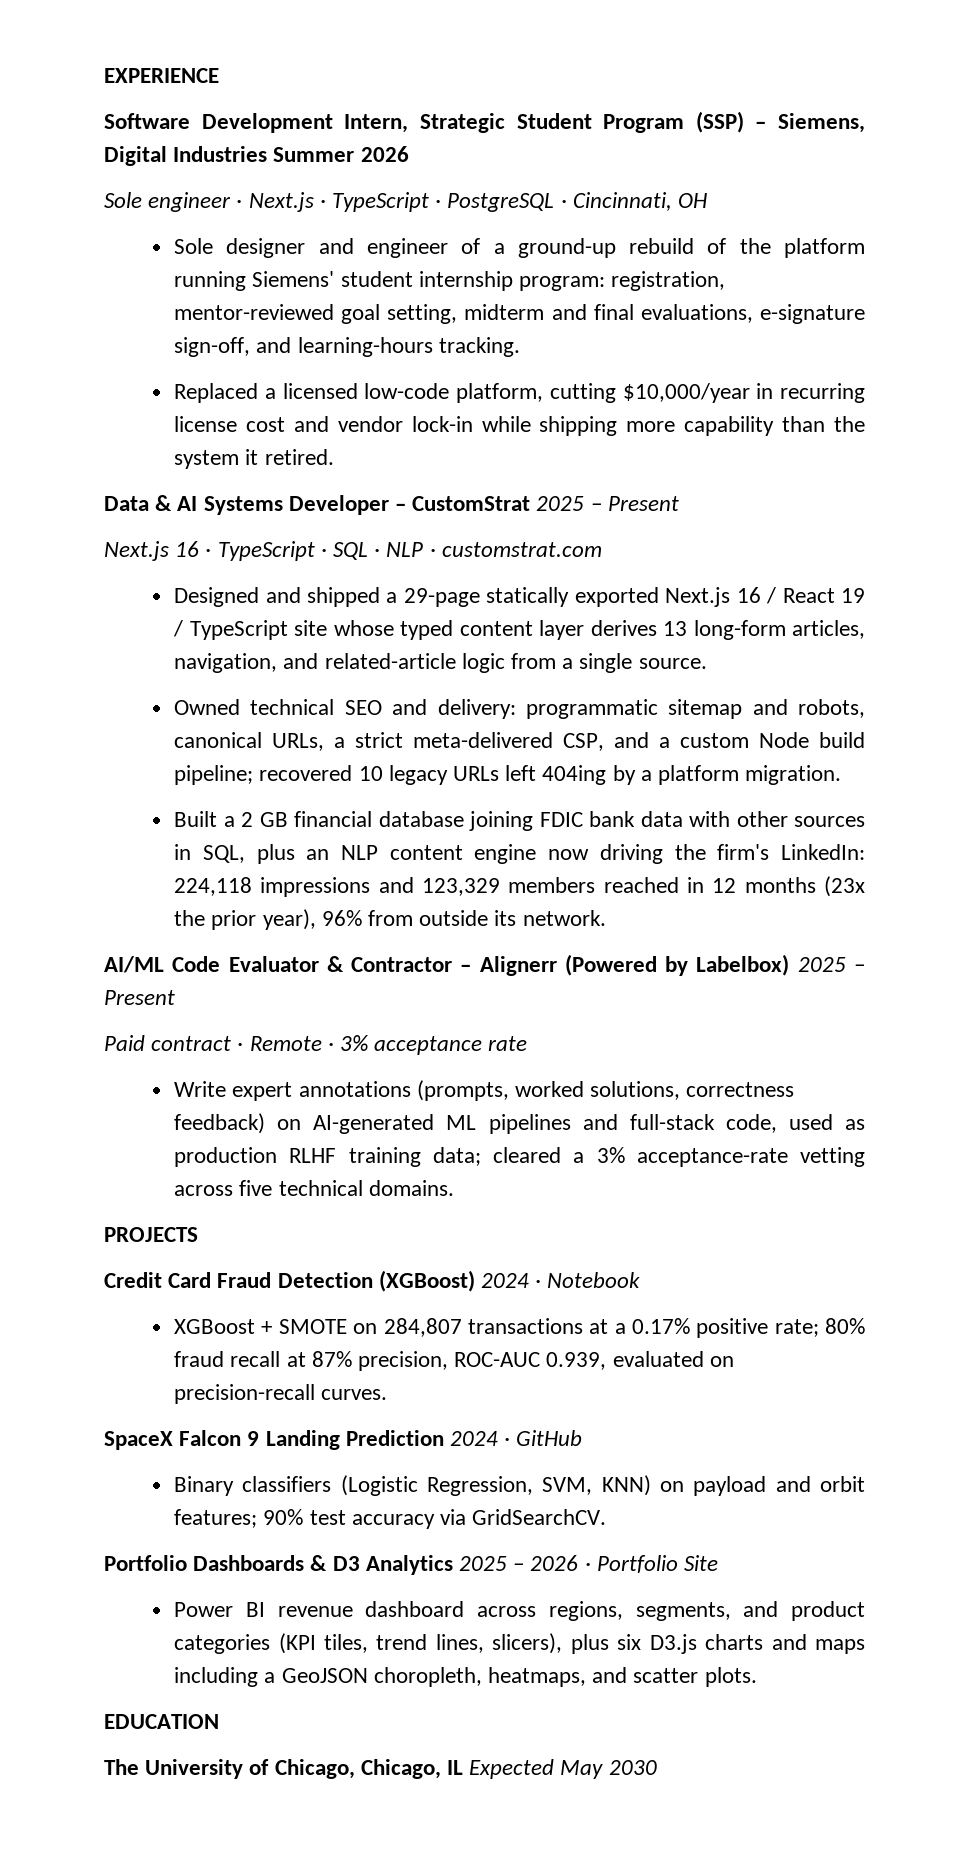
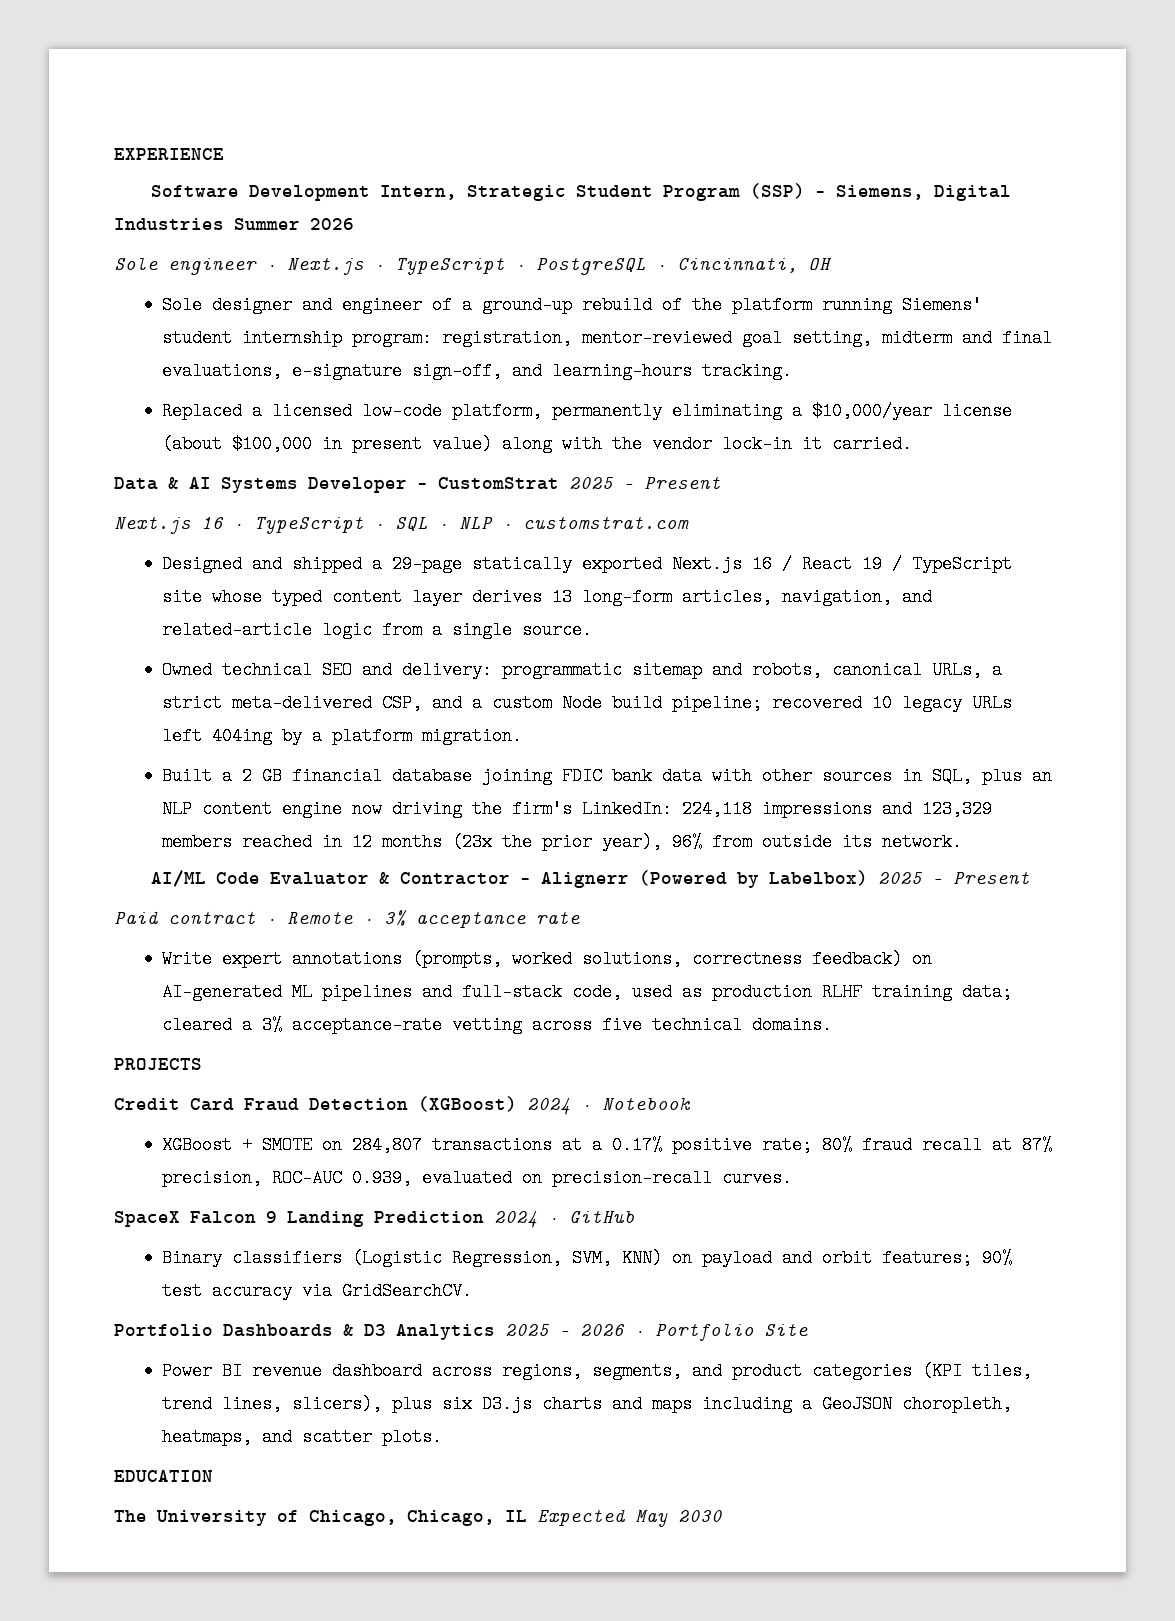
[549,383,866,403] [174,416,866,436] [174,449,334,469] cutting $10,000/year in recurring license cost and vendor lock-in while shipping more capability than the system it retired. -> [552,402,1013,420] [162,435,913,453] permanently eliminating a $10,000/year license (about $100,000 in present value) along with the vendor lock-in it carried.

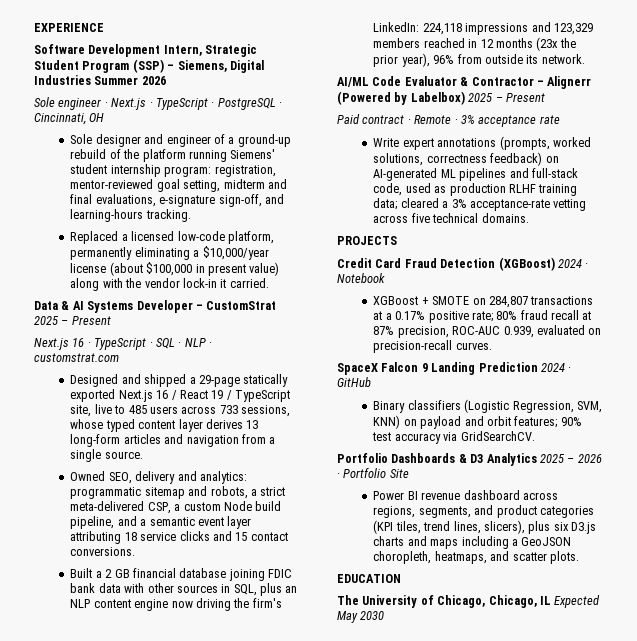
[162,588,203,606] site -> [70,404,291,417] site, live to 485 users across 733 sessions,
[682,588,933,606] [162,621,373,639] articles, navigation, and related-article logic -> [123,434,239,447] articles and navigation
[222,661,493,679] technical SEO and delivery: -> [108,471,247,484] SEO, delivery and analytics:
[832,661,983,679] canonical URLs, -> (248, 492) none
[432,694,463,712] and -> (171, 508) none
[672,694,1013,712] [162,727,523,745] pipeline; recovered 10 legacy URLs left 404ing by a platform migration. -> [70,516,252,529] [70,531,288,544] [70,547,136,556] pipeline, and a semantic event layer attributing 18 service clicks and 15 contact conversions.

